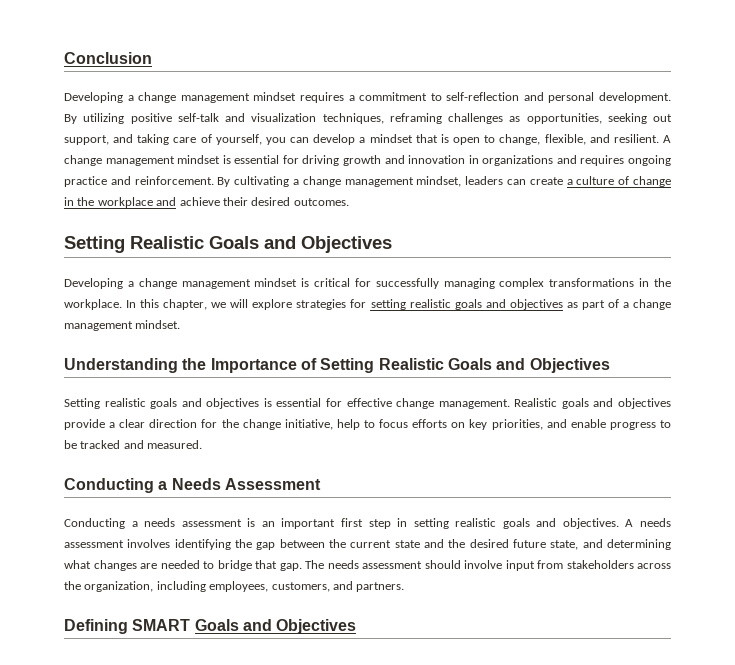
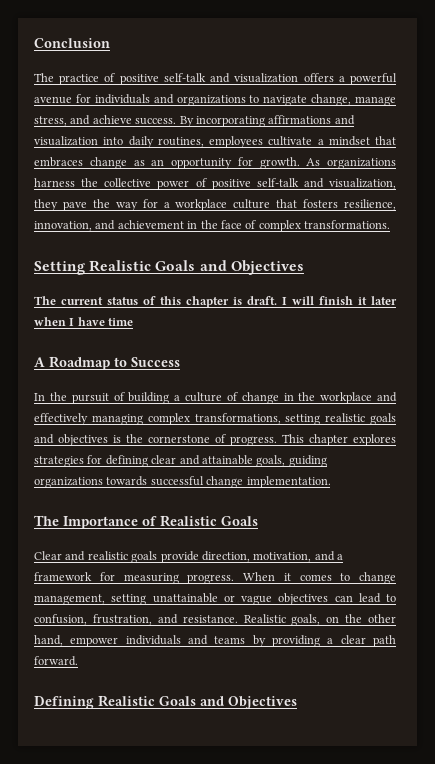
[64,92,671,103] [64,113,672,124] [64,134,671,145] [64,155,671,166] [64,176,563,187] Developing a change management mindset requires a commitment to self-reflection and personal development. By utilizing positive self-talk and visualization techniques, reframing challenges as opportunities, seeking out support, and taking care of yourself, you can develop a mindset that is open to change, flexible, and resilient. A change management mindset is essential for driving growth and innovation in organizations and requires ongoing practice and reinforcement. By cultivating a change management mindset, leaders can create -> [34,73,398,85] [34,94,396,106] [34,115,355,127] [34,136,396,148] [34,157,396,169] [34,178,396,190] [34,199,396,211] [34,220,390,232] [34,260,304,275] [34,296,397,308] [34,317,134,326] [34,356,180,370] [34,392,170,404] The practice of positive self-talk and visualization offers a powerful avenue for individuals and organizations to navigate change, manage stress, and achieve success. By incorporating affirmations and visualization into daily routines, employees cultivate a mindset that embraces change as an opportunity for growth. As organizations harness the collective power of positive self-talk and visualization, they pave the way for a workplace culture that fosters resilience, innovation, and achievement in the face of complex transformations. // Setting Realistic Goals and Objectives // The current status of this chapter is draft. I will finish it later when I have time // A Roadmap to Success // In the pursuit of building
[179,197,349,206] [64,236,392,253] [64,278,671,289] [64,299,367,310] achieve their desired outcomes. // Setting Realistic Goals and Objectives // Developing a change management mindset is critical for successfully managing complex transformations in the workplace. In this chapter, we will explore strategies for -> [34,413,281,425] effectively managing complex transformations,
[566,299,671,310] [64,320,181,331] [64,358,610,373] [64,398,671,409] [64,419,671,430] [64,440,203,449] [64,478,321,493] [64,518,671,529] [64,539,671,550] [64,560,671,571] [64,581,405,592] [64,619,191,634] as part of a change management mindset. // Understanding the Importance of Setting Realistic Goals and Objectives // Setting realistic goals and objectives is essential for effective change management. Realistic goals and objectives provide a clear direction for the change initiative, help to focus efforts on key priorities, and enable progress to be tracked and measured. // Conducting a Needs Assessment // Conducting a needs assessment is an important first step in setting realistic goals and objectives. A needs assessment involves identifying the gap between the current state and the desired future state, and determining what changes are needed to bridge that gap. The needs assessment should involve input from stakeholders across the organization, including employees, customers, and partners. // Defining SMART -> [113,434,396,446] [34,455,327,467] [34,476,331,488] [34,515,258,529] [34,551,343,563] [34,572,396,584] [34,593,396,605] [34,614,396,626] [34,635,396,647] [34,656,78,666] [34,695,155,709] is the cornerstone of progress. This chapter explores strategies for defining clear and attainable goals, guiding organizations towards successful change implementation. // The Importance of Realistic Goals // Clear and realistic goals provide direction, motivation, and a framework for measuring progress. When it comes to change management, setting unattainable or vague objectives can lead to confusion, frustration, and resistance. Realistic goals, on the other hand, empower individuals and teams by providing a clear path forward. // Defining Realistic

